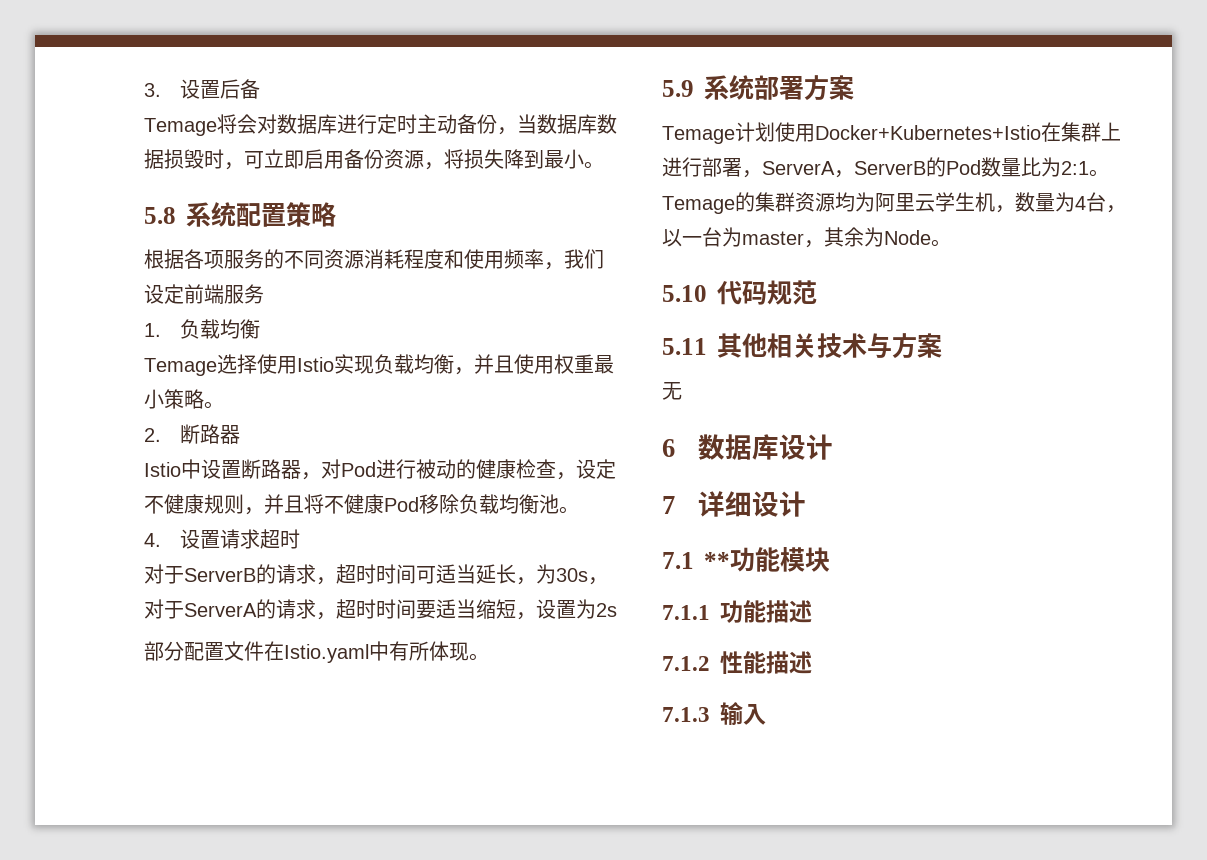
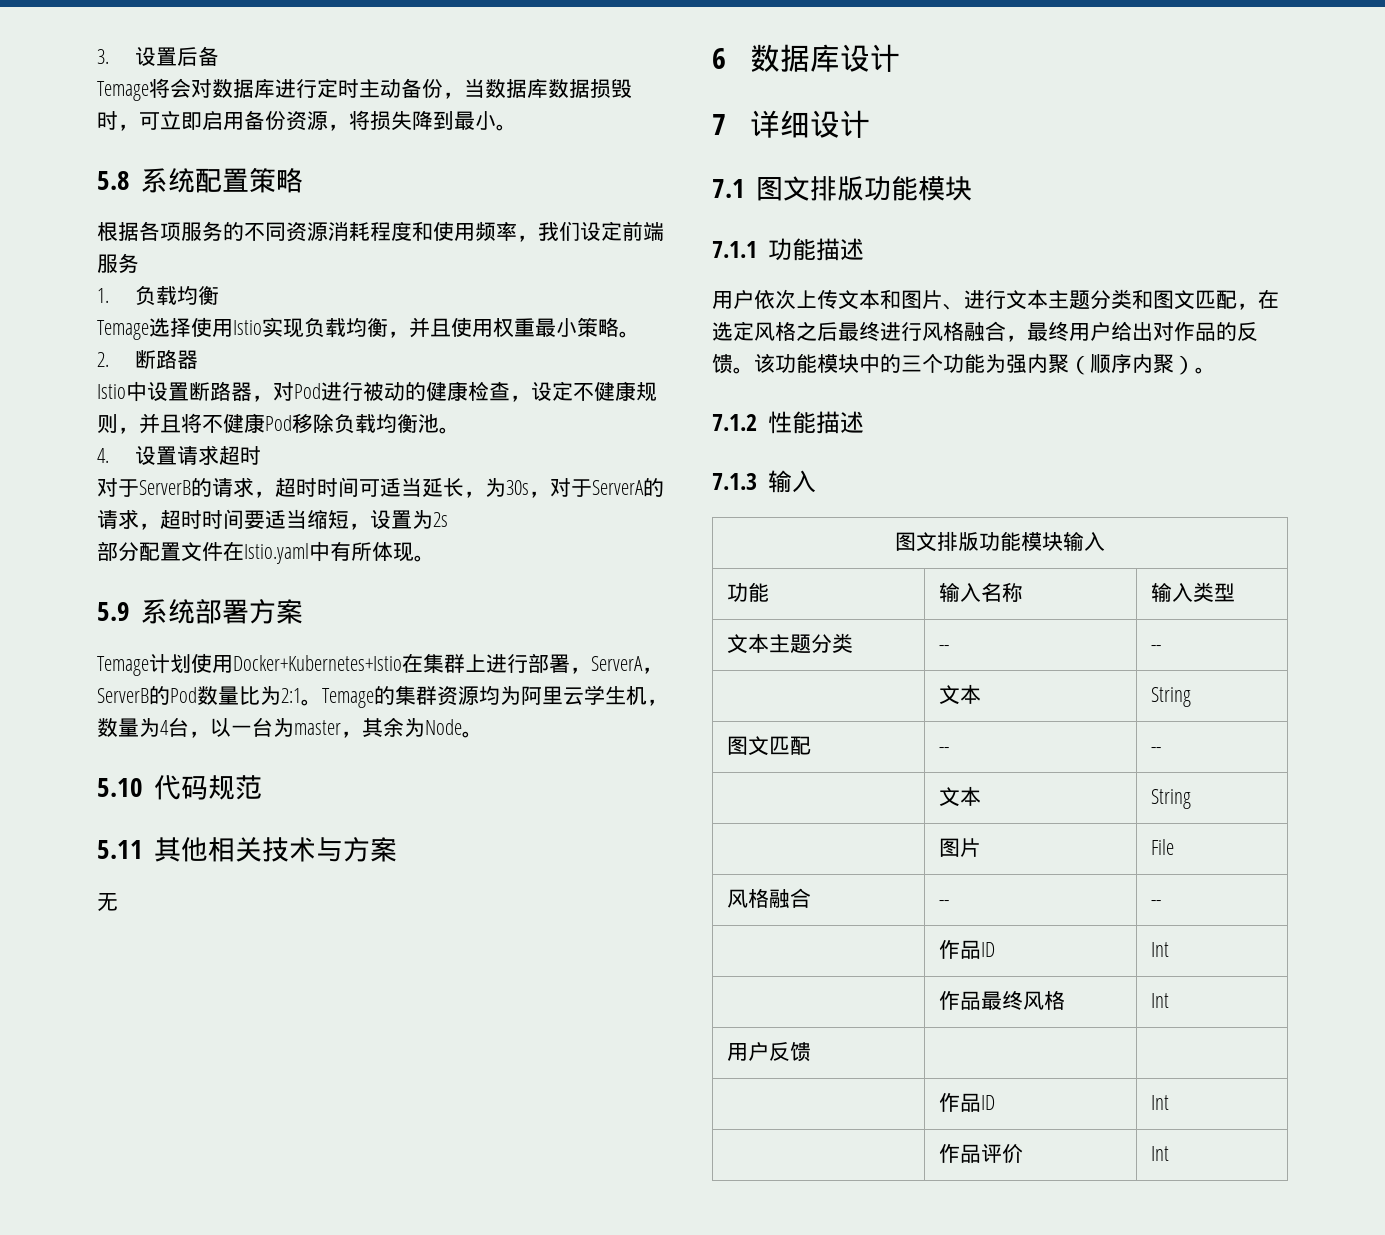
[704,552,730,569] ** -> [755,176,864,201] 图文排版
(812, 611) none -> [712,289,1279,310] [712,321,1258,342] [712,353,1216,375] // 用户依次上传文本和图片、进行文本主题分类和图文匹配，在选定风格之后最终进行风格融合，最终用户给出对作品的反馈。该功能模块中的三个功能为强内聚（顺序内聚）。
(766, 714) none -> [895,531,1105,552] [727,582,770,602] [939,582,1024,602] [1151,582,1236,602] [727,633,854,654] [939,645,950,651] [1151,645,1162,651] [939,684,982,705] [1151,687,1192,707] [727,736,812,756] [939,747,950,753] [1151,747,1162,753] [939,786,982,807] [1151,789,1192,809] [939,838,982,857] [1151,839,1175,855] [727,888,812,909] [939,900,950,906] [1151,900,1162,906] [939,940,996,959] [1151,942,1170,957] [939,990,1066,1010] [1151,993,1170,1008] [727,1041,812,1062] [939,1093,996,1112] [1151,1095,1170,1110] [939,1144,1024,1163] [1151,1146,1170,1161] // 图文排版功能模块输入 // 功能 | 输入名称 | 输入类型 // 文本主题分类 | -- | -- // | 文本 | String // 图文匹配 | -- | -- // | 文本 | String // | 图片 | File // 风格融合 | -- | -- // | 作品ID | Int // | 作品最终风格 | Int // 用户反馈 | | // | 作品ID | Int // | 作品评价 | Int

